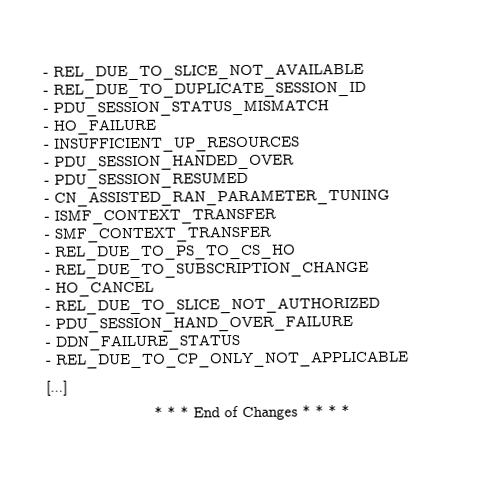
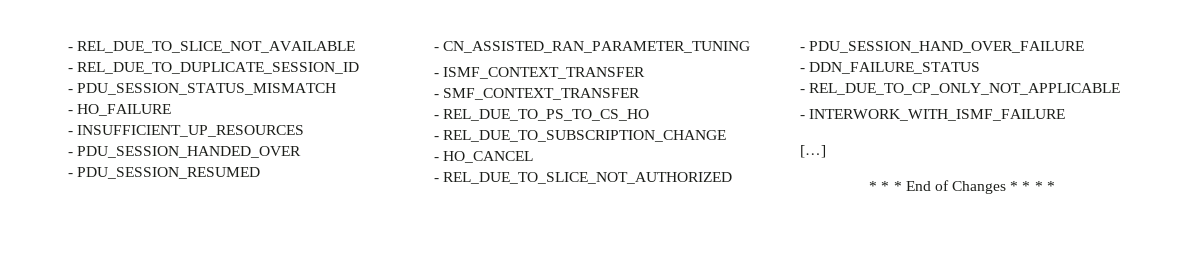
(409, 359) none -> [800,109,1066,121] // - INTERWORK_WITH_ISMF_FAILURE

